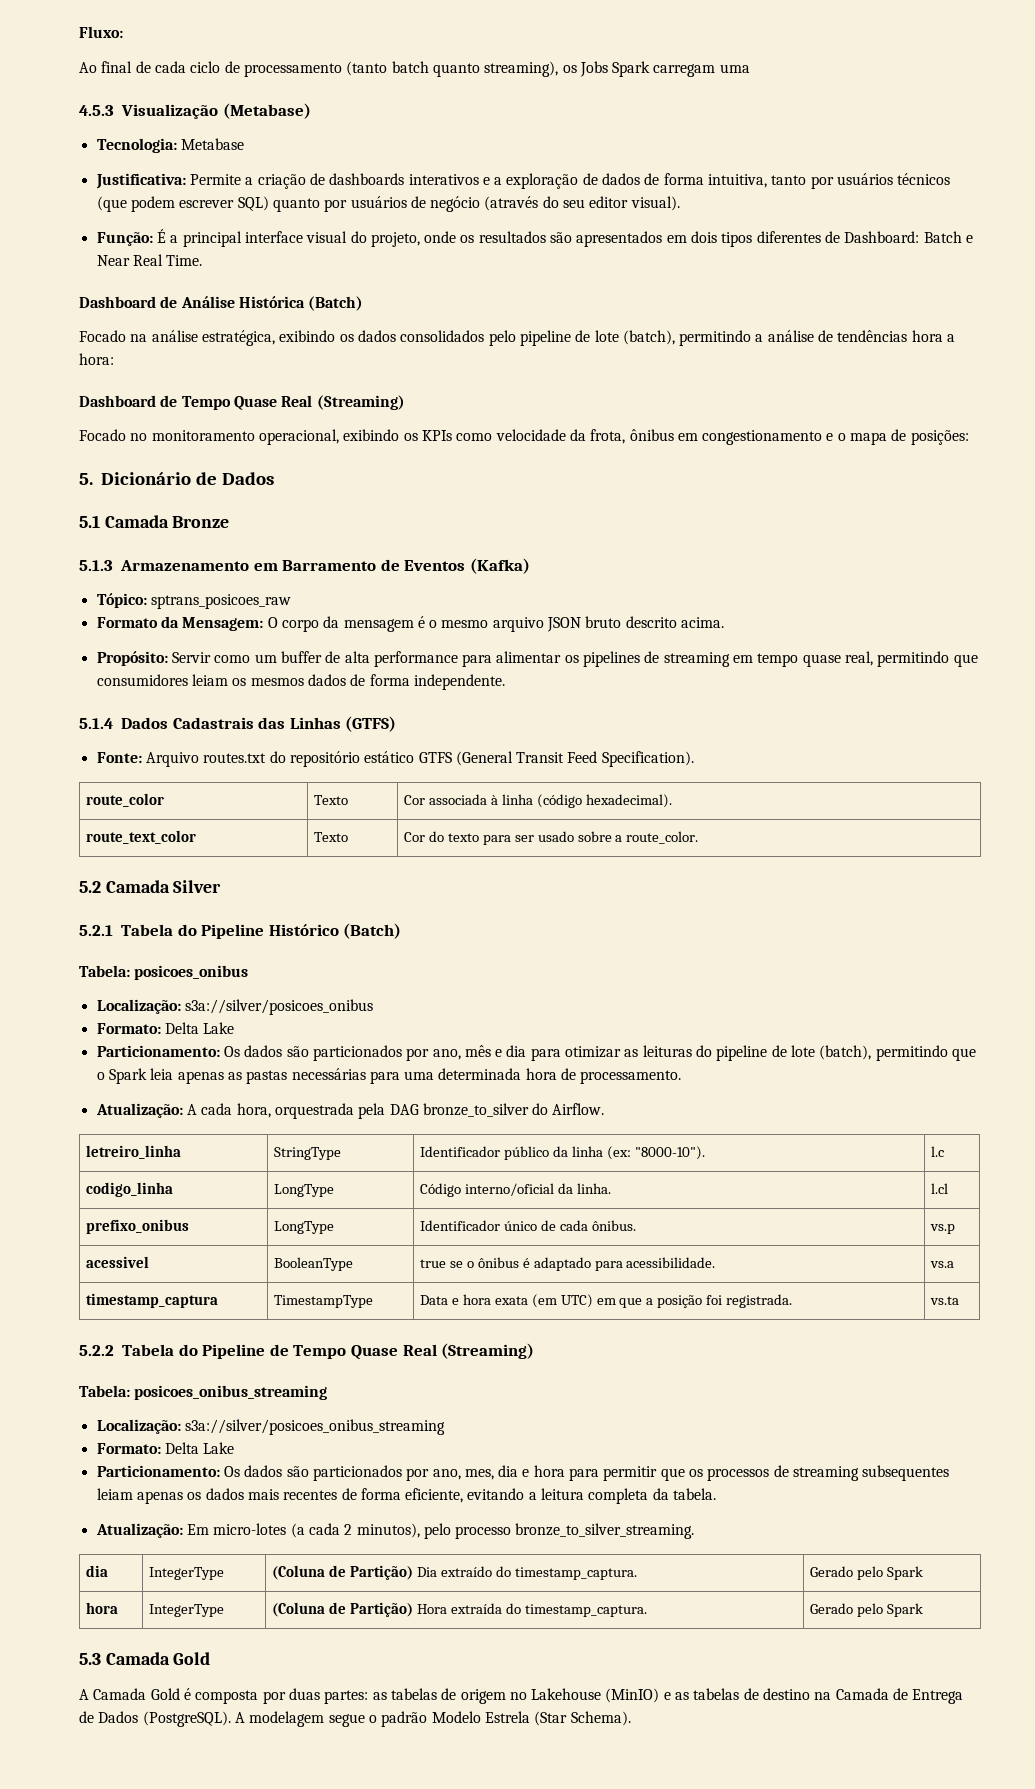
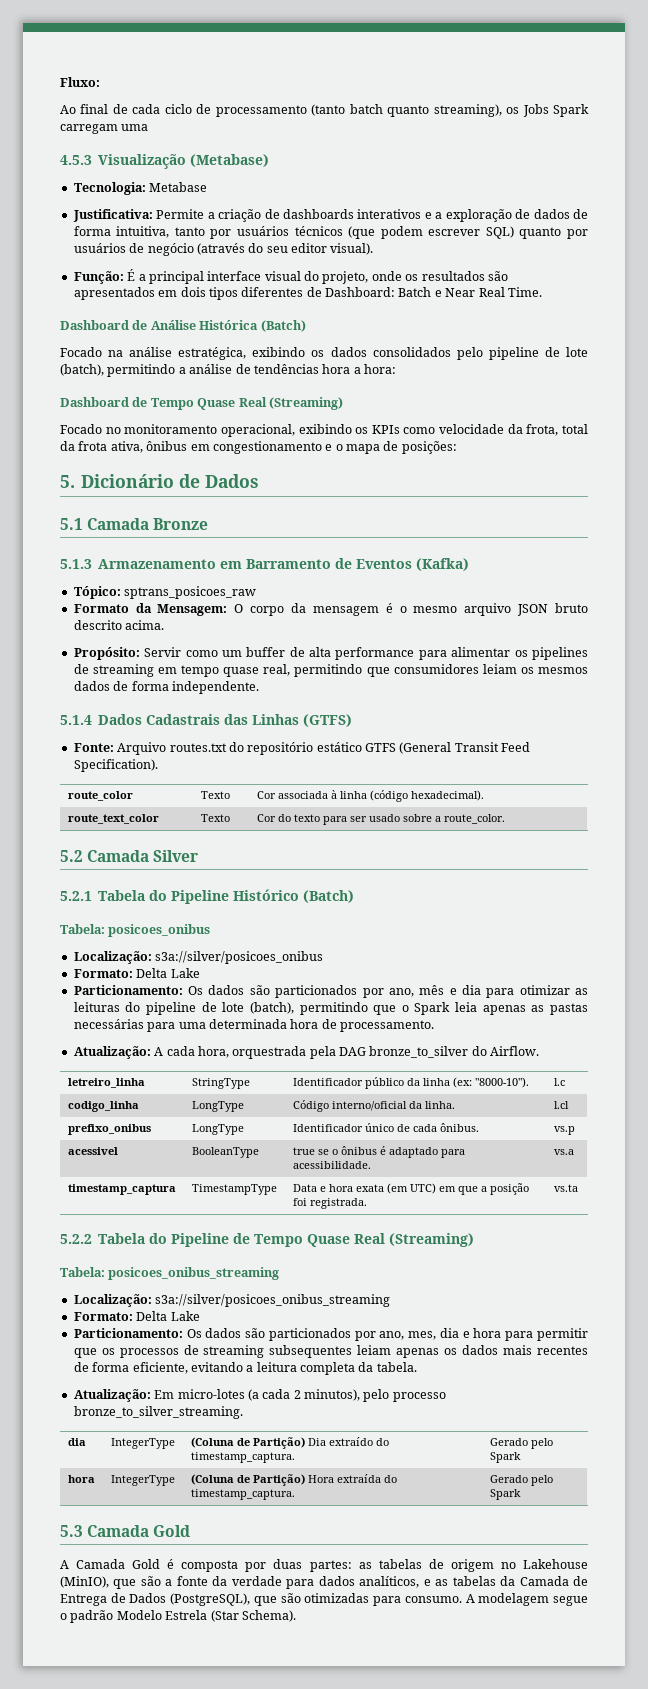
(626, 436) none -> [561,424,588,434] [60,441,143,453] total da frota ativa,
[605,1688,832,1703] (MinIO) e as tabelas de destino na -> [60,1576,516,1589] (MinIO), que são a fonte da verdade para dados analíticos, e as tabelas da
[142,1711,231,1727] (PostgreSQL). -> [170,1593,462,1606] (PostgreSQL), que são otimizadas para consumo.

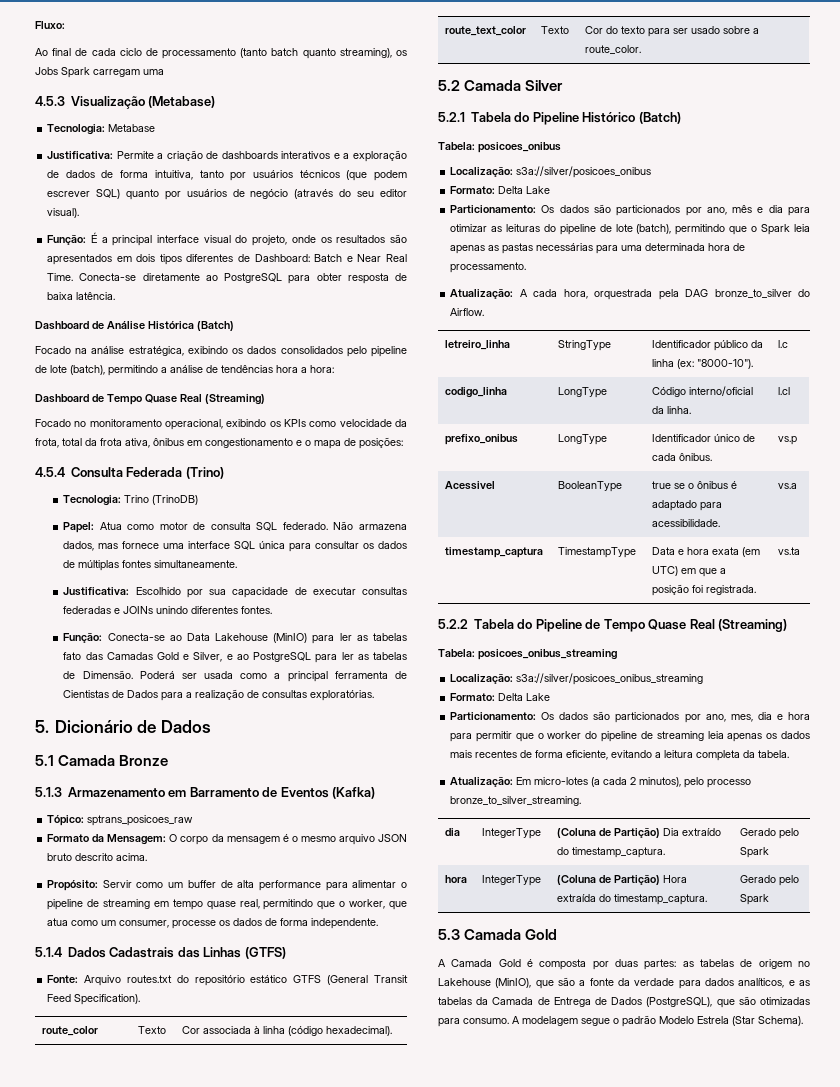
(542, 292) none -> [79,273,408,284] [47,292,116,300] Conecta-se diretamente ao PostgreSQL para obter resposta de baixa latência.
(457, 447) none -> [35,467,224,479] [63,495,199,506] [63,521,407,533] [63,541,407,552] [63,560,238,571] [63,587,407,598] [63,606,273,614] [63,632,408,644] [63,652,408,663] [63,670,407,682] [63,689,375,701] // 4.5.4 Consulta Federada (Trino) // Tecnologia: Trino (TrinoDB) // Papel: Atua como motor de consulta SQL federado. Não armazena dados, mas fornece uma interface SQL única para consultar os dados de múltiplas fontes simultaneamente. // Justificativa: Escolhido por sua capacidade de executar consultas federadas e JOINs unindo diferentes fontes. // Função: Conecta-se ao Data Lakehouse (MinIO) para ler as tabelas fato das Camadas Gold e Silver, e ao PostgreSQL para ler as tabelas de Dimensão. Poderá ser usada como a principal ferramenta de Cientistas de Dados para a realização de consultas exploratórias.
[514,647,588,660] os pipelines -> [400,882,407,888] [47,899,84,910] o pipeline
[393,664,588,674] consumidores leiam os mesmos -> [339,899,407,910] [47,918,231,929] o worker, que atua como um consumer, processe os
[67,1147,118,1155] acessivel -> [445,481,496,490] Acessivel
[101,1345,392,1358] os processos de streaming subsequentes leiam -> [537,731,724,742] o worker do pipeline de streaming leia

